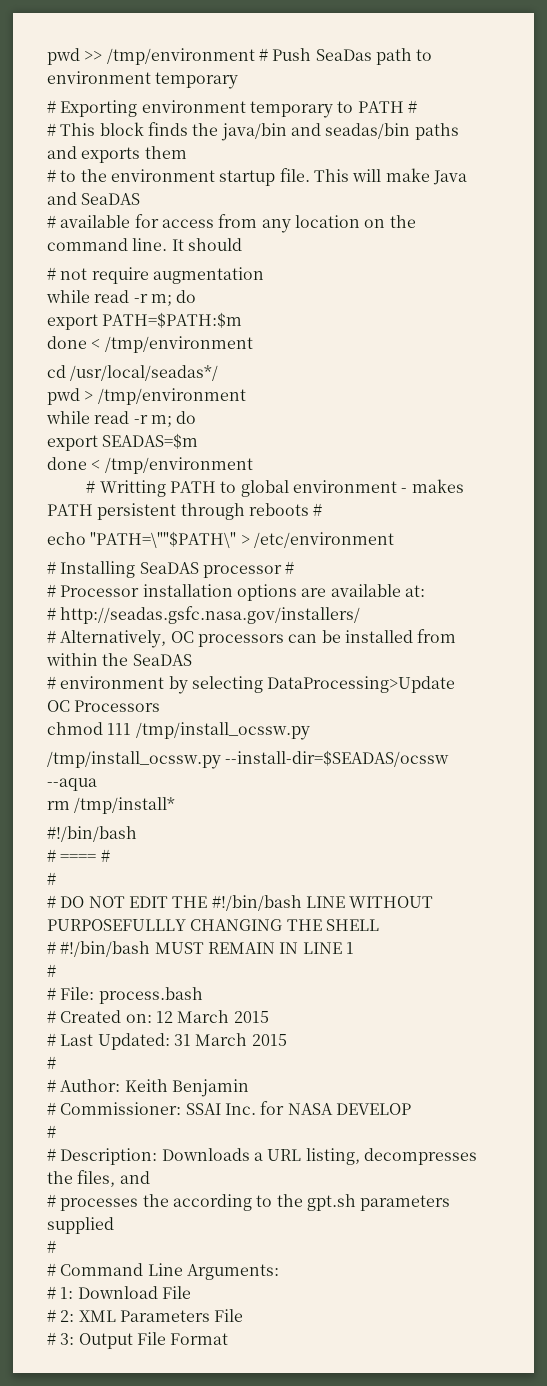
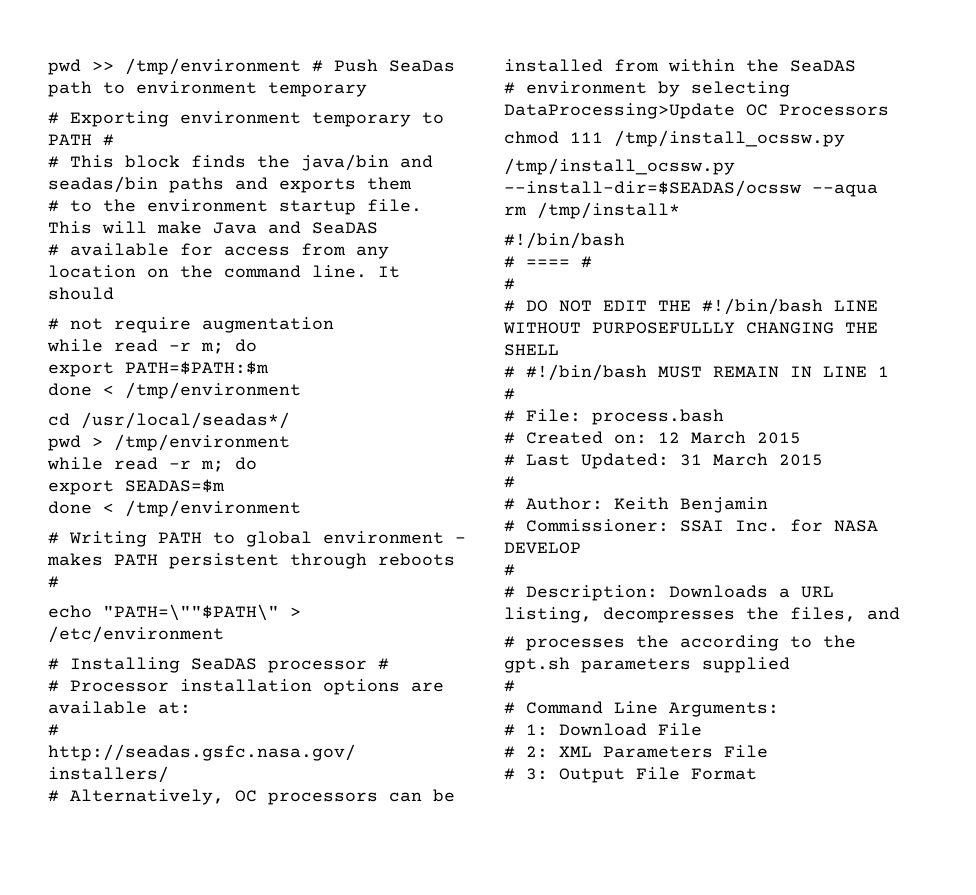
[99,480,166,497] Writting -> [69,531,147,547] Writing

